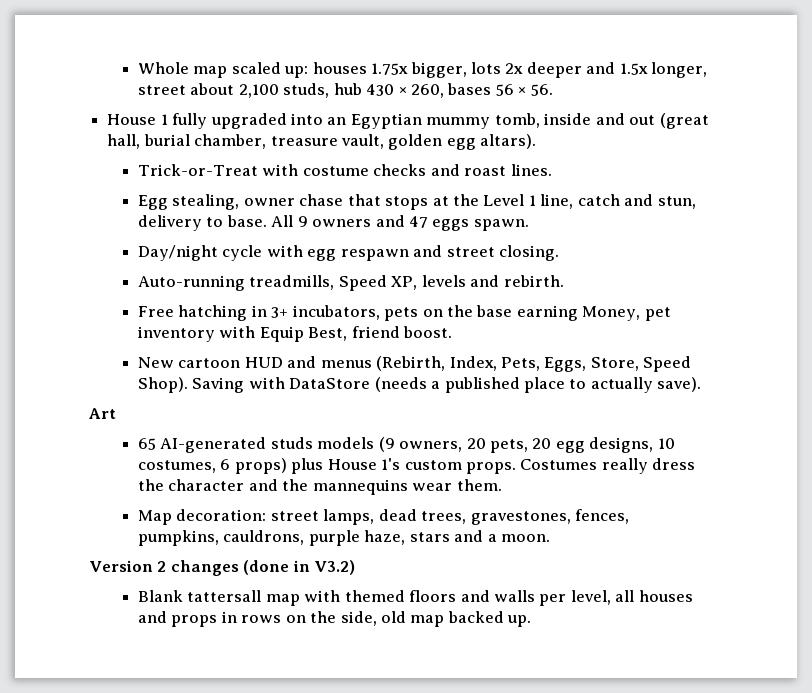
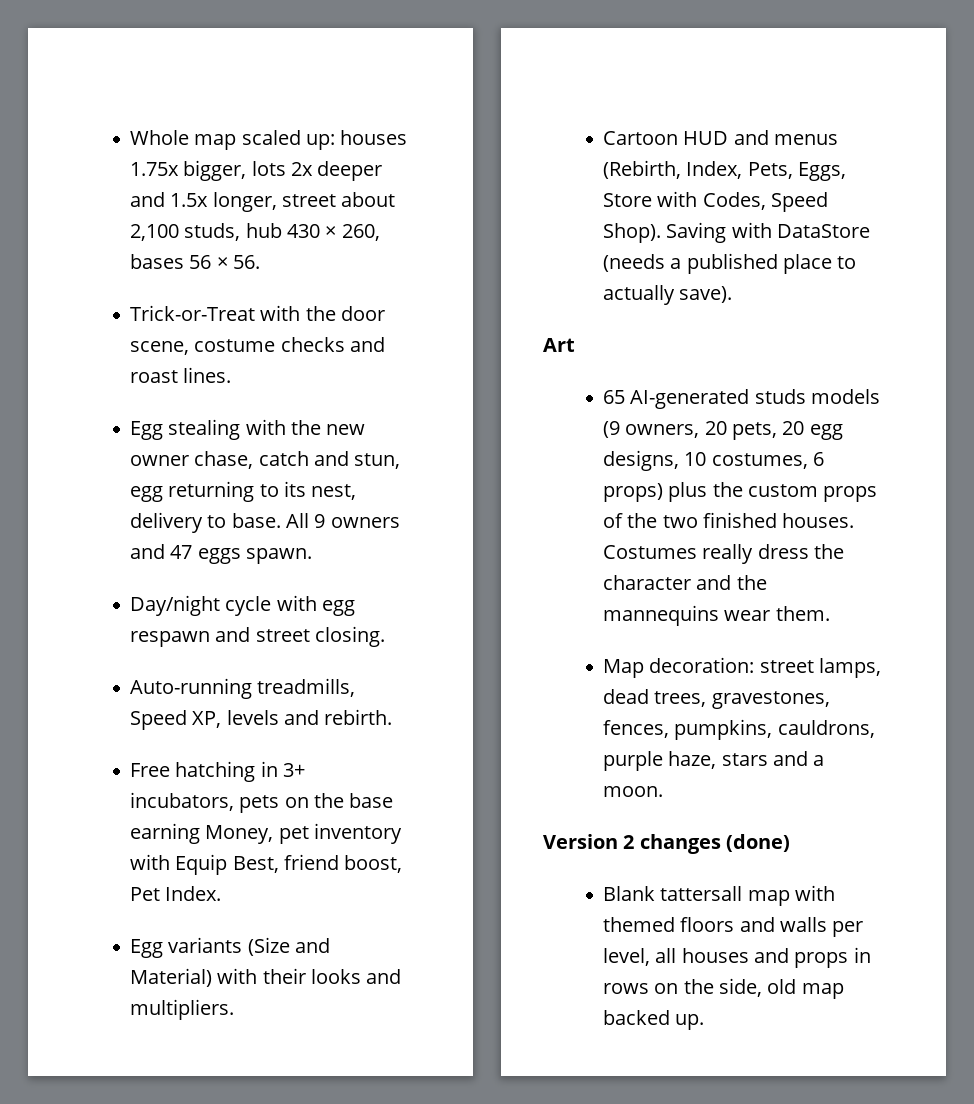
[107,113,709,129] [107,134,537,150] // House 1 fully upgraded into an Egyptian mummy tomb, inside and out (great hall, burial chamber, treasure vault, golden egg altars). -> (260, 262) none
(299, 170) none -> [305,306,385,321] [130,341,190,355] the door scene,
[172,194,696,210] stealing, owner chase that stops at the Level 1 line, catch and stun, -> [168,419,366,440] [130,451,401,469] [130,481,357,502] stealing with the new owner chase, catch and stun, egg returning to its nest,
[403,326,453,338] [137,357,241,368] boost. // New cartoon -> [344,855,403,873] [130,886,222,901] [130,937,330,958] [130,968,402,987] [130,999,235,1020] [603,131,679,145] boost, Pet Index. // Egg variants (Size and Material) with their looks and multipliers. // Cartoon
[590,357,639,371] Store, -> [603,191,766,210] Store with Codes,
[327,458,516,474] House 1's custom props. -> [712,482,878,502] [603,512,855,528] the custom props of the two finished houses.
[243,560,356,575] (done in V3.2) -> [725,834,790,852] (done)

